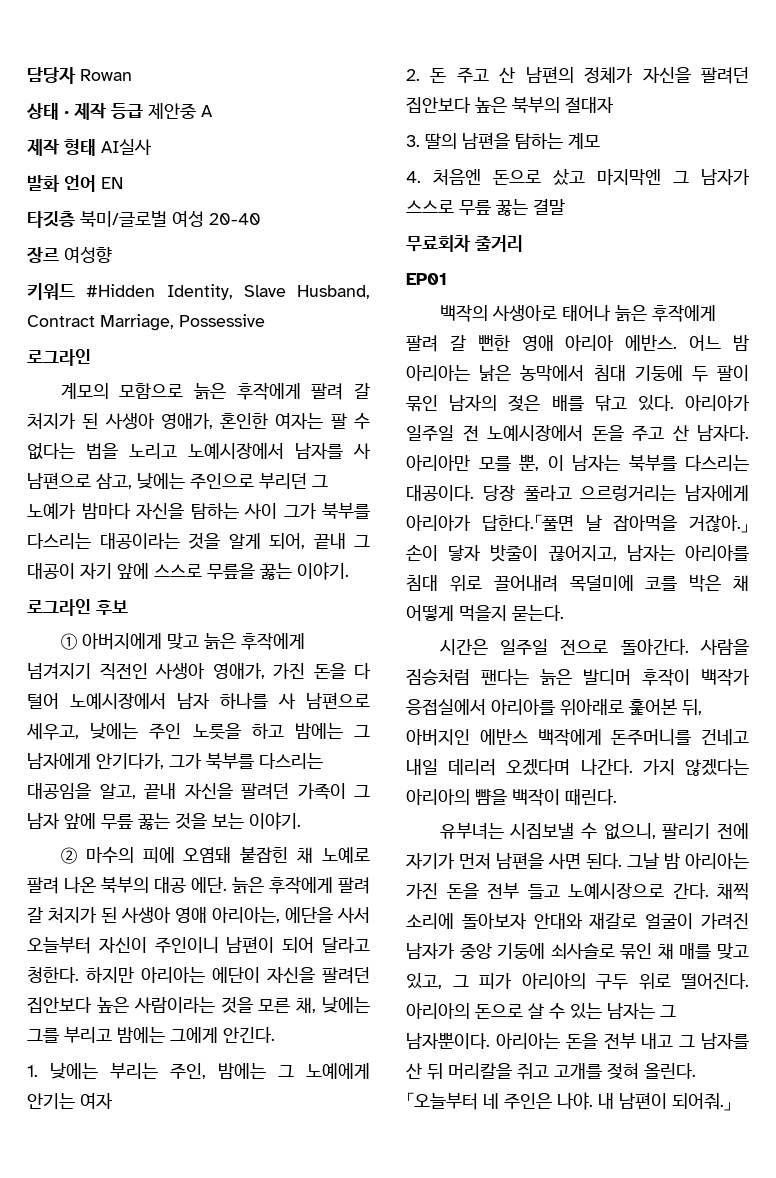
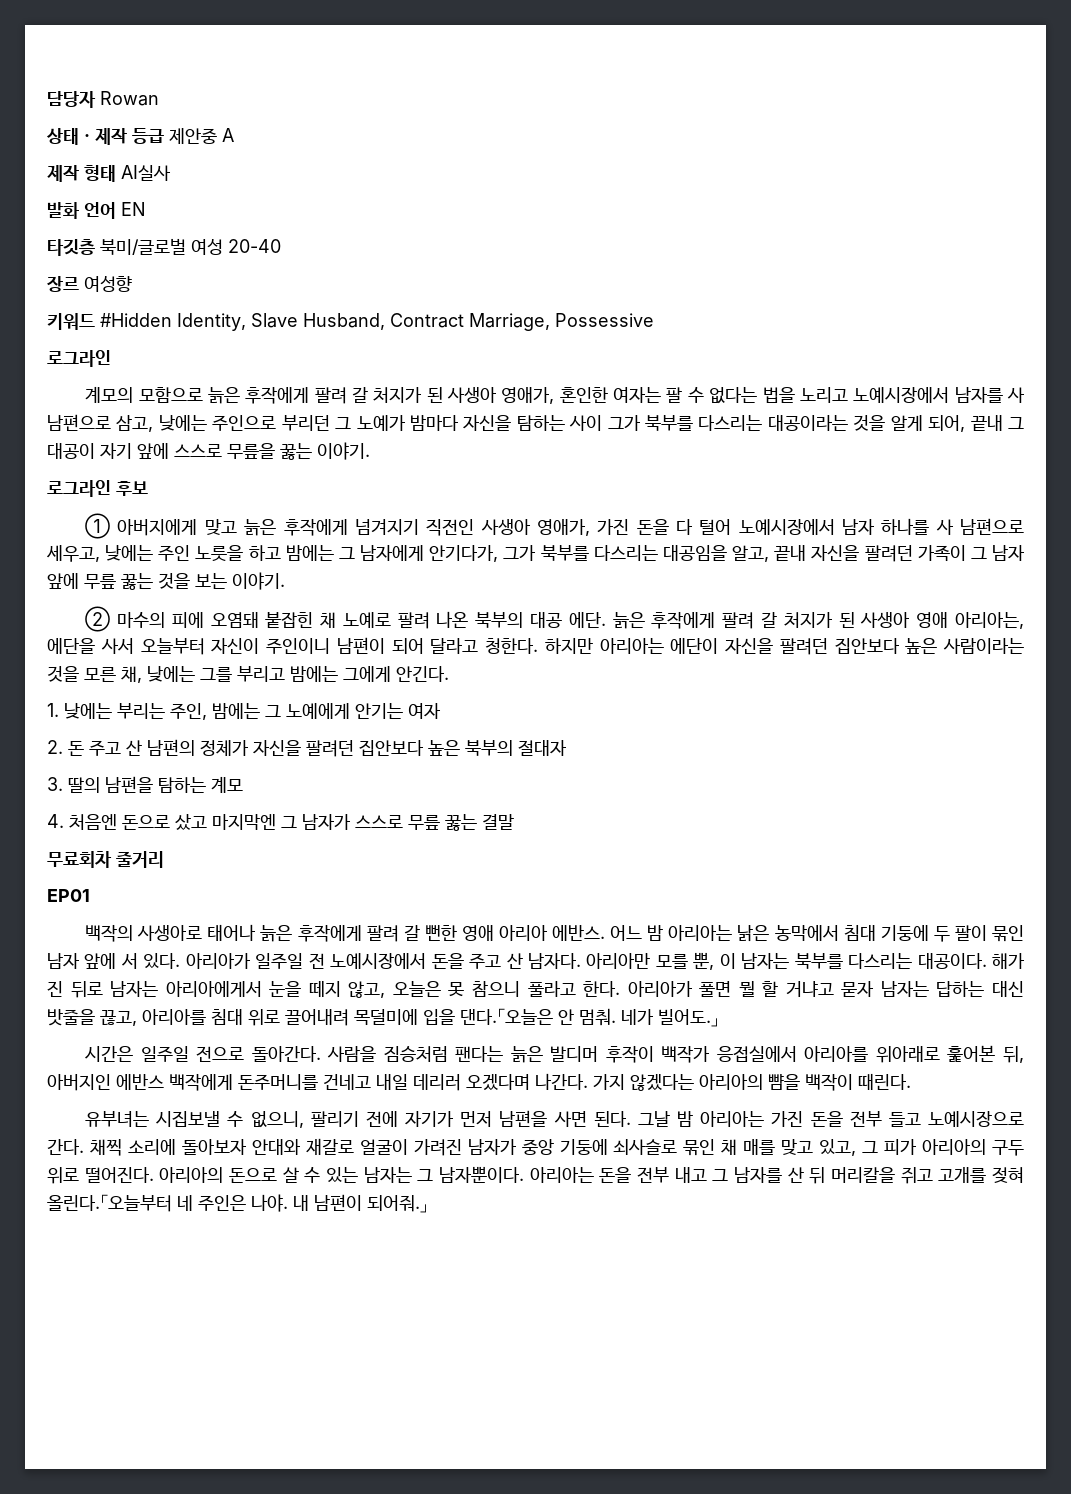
[449,395,627,411] 남자의 젖은 배를 닦고 -> [47,953,138,969] 남자 앞에 서
[482,485,749,501] [406,514,749,533] [406,544,675,562] 당장 풀라고 으르렁거리는 남자에게 아리아가 답한다.「풀면 날 잡아먹을 거잖아.」손이 닿자 밧줄이 끊어지고, 남자는 -> [992,953,1026,969] [47,981,1024,998] [47,1009,137,1026] 해가 진 뒤로 남자는 아리아에게서 눈을 떼지 않고, 오늘은 못 참으니 풀라고 한다. 아리아가 풀면 뭘 할 거냐고 묻자 남자는 답하는 대신 밧줄을 끊고,
[645,575,749,592] [406,605,564,621] 코를 박은 채 어떻게 먹을지 묻는다. -> [423,1008,719,1027] 입을 댄다.「오늘은 안 멈춰. 네가 빌어도.」

